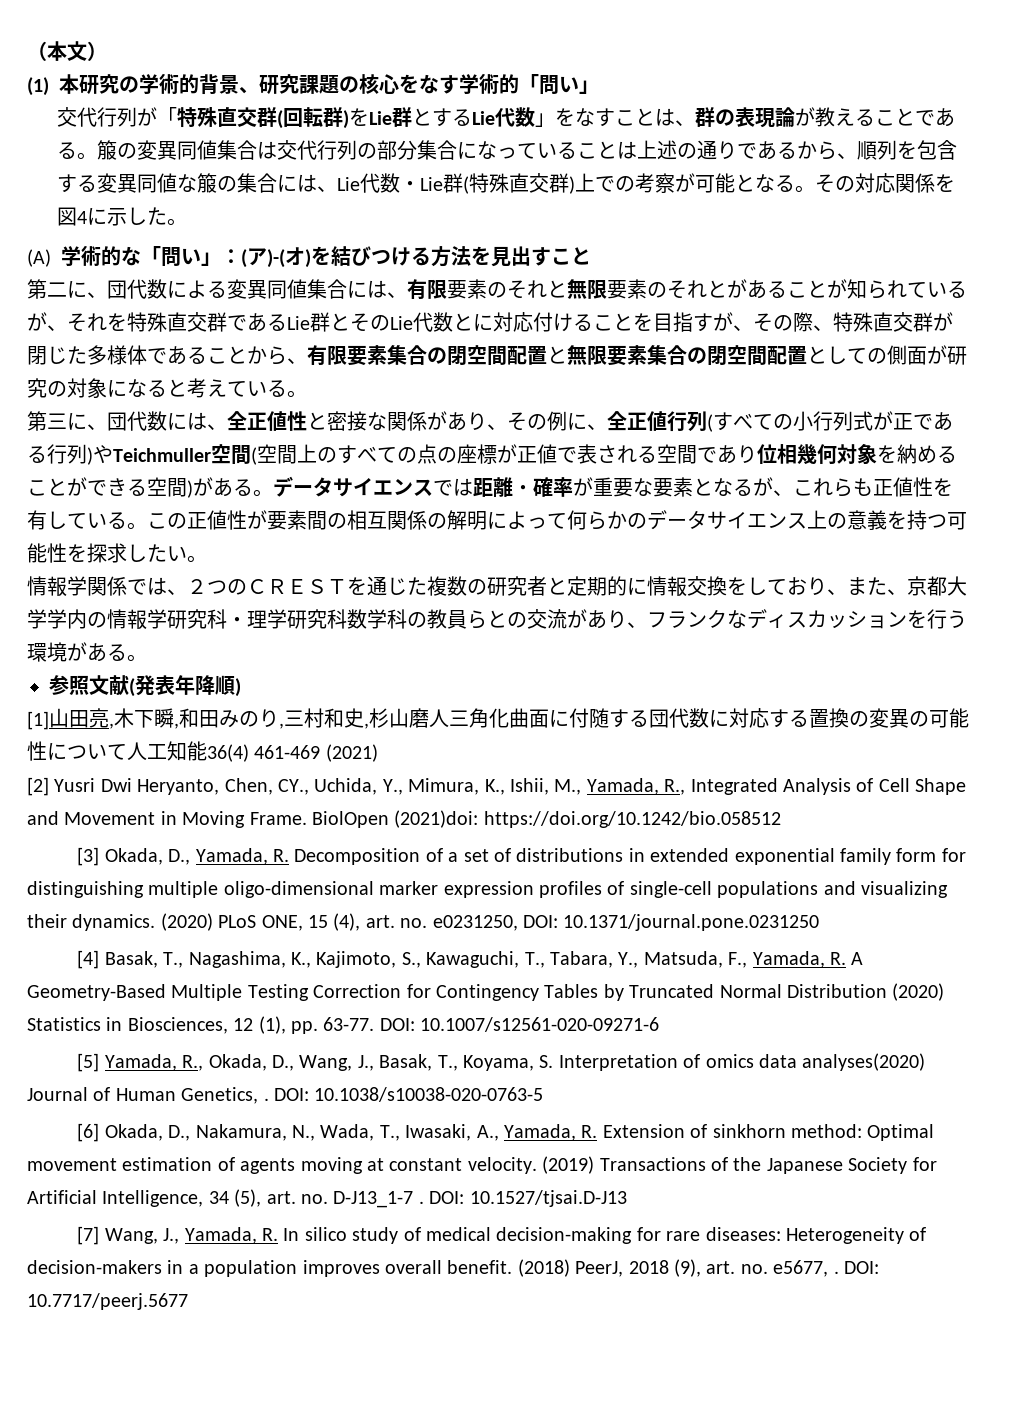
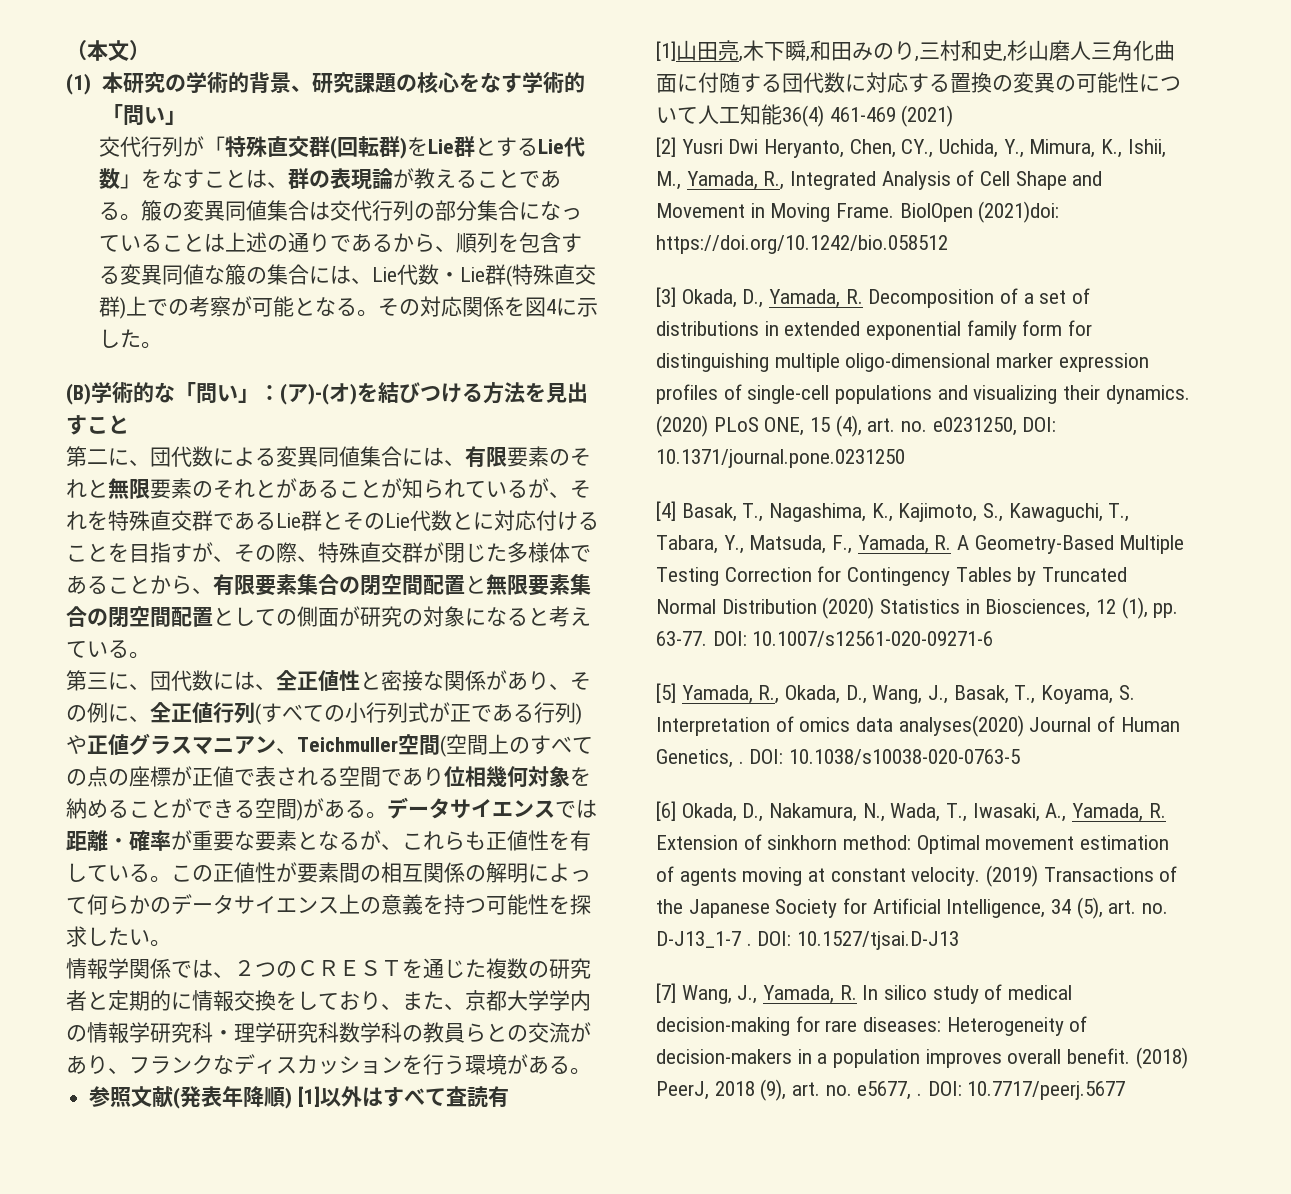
[27,249,51,267] (A) -> [66,383,91,405] (B)
(113, 454) none -> [87,733,297,755] 正値グラスマニアン、
(241, 687) none -> [297,1086,509,1108] [1]以外はすべて査読有

